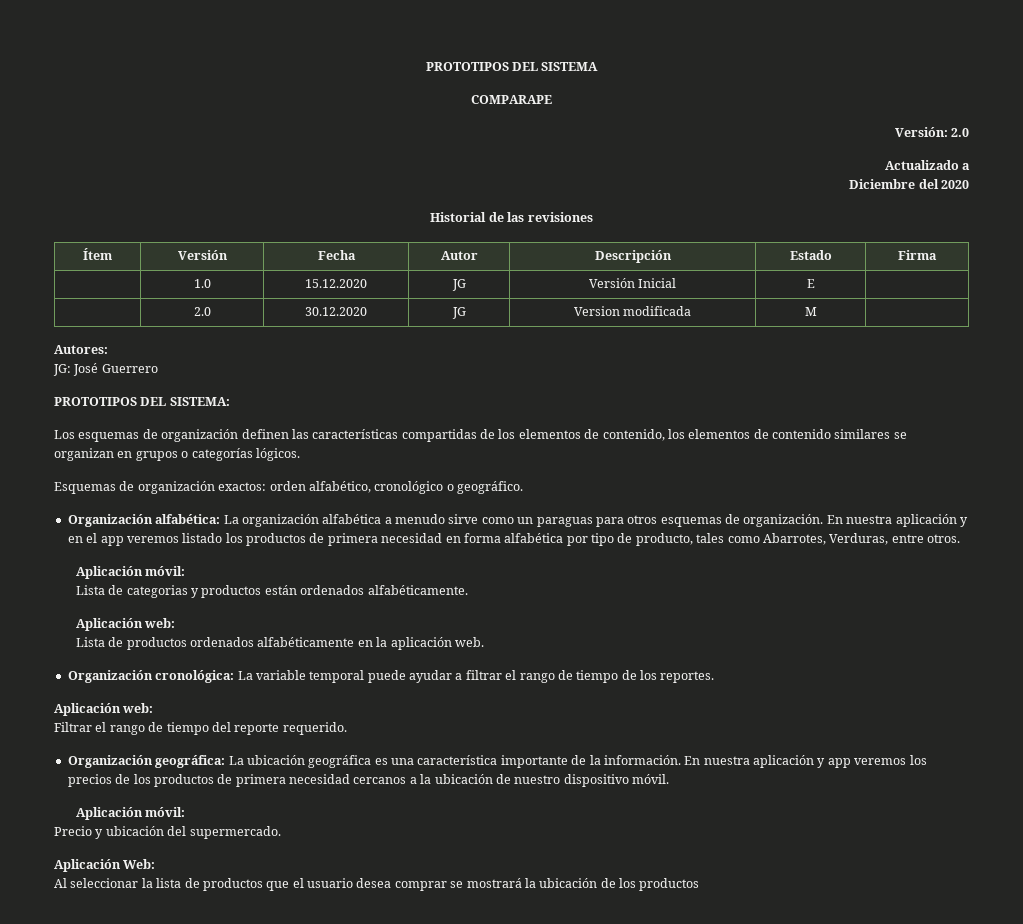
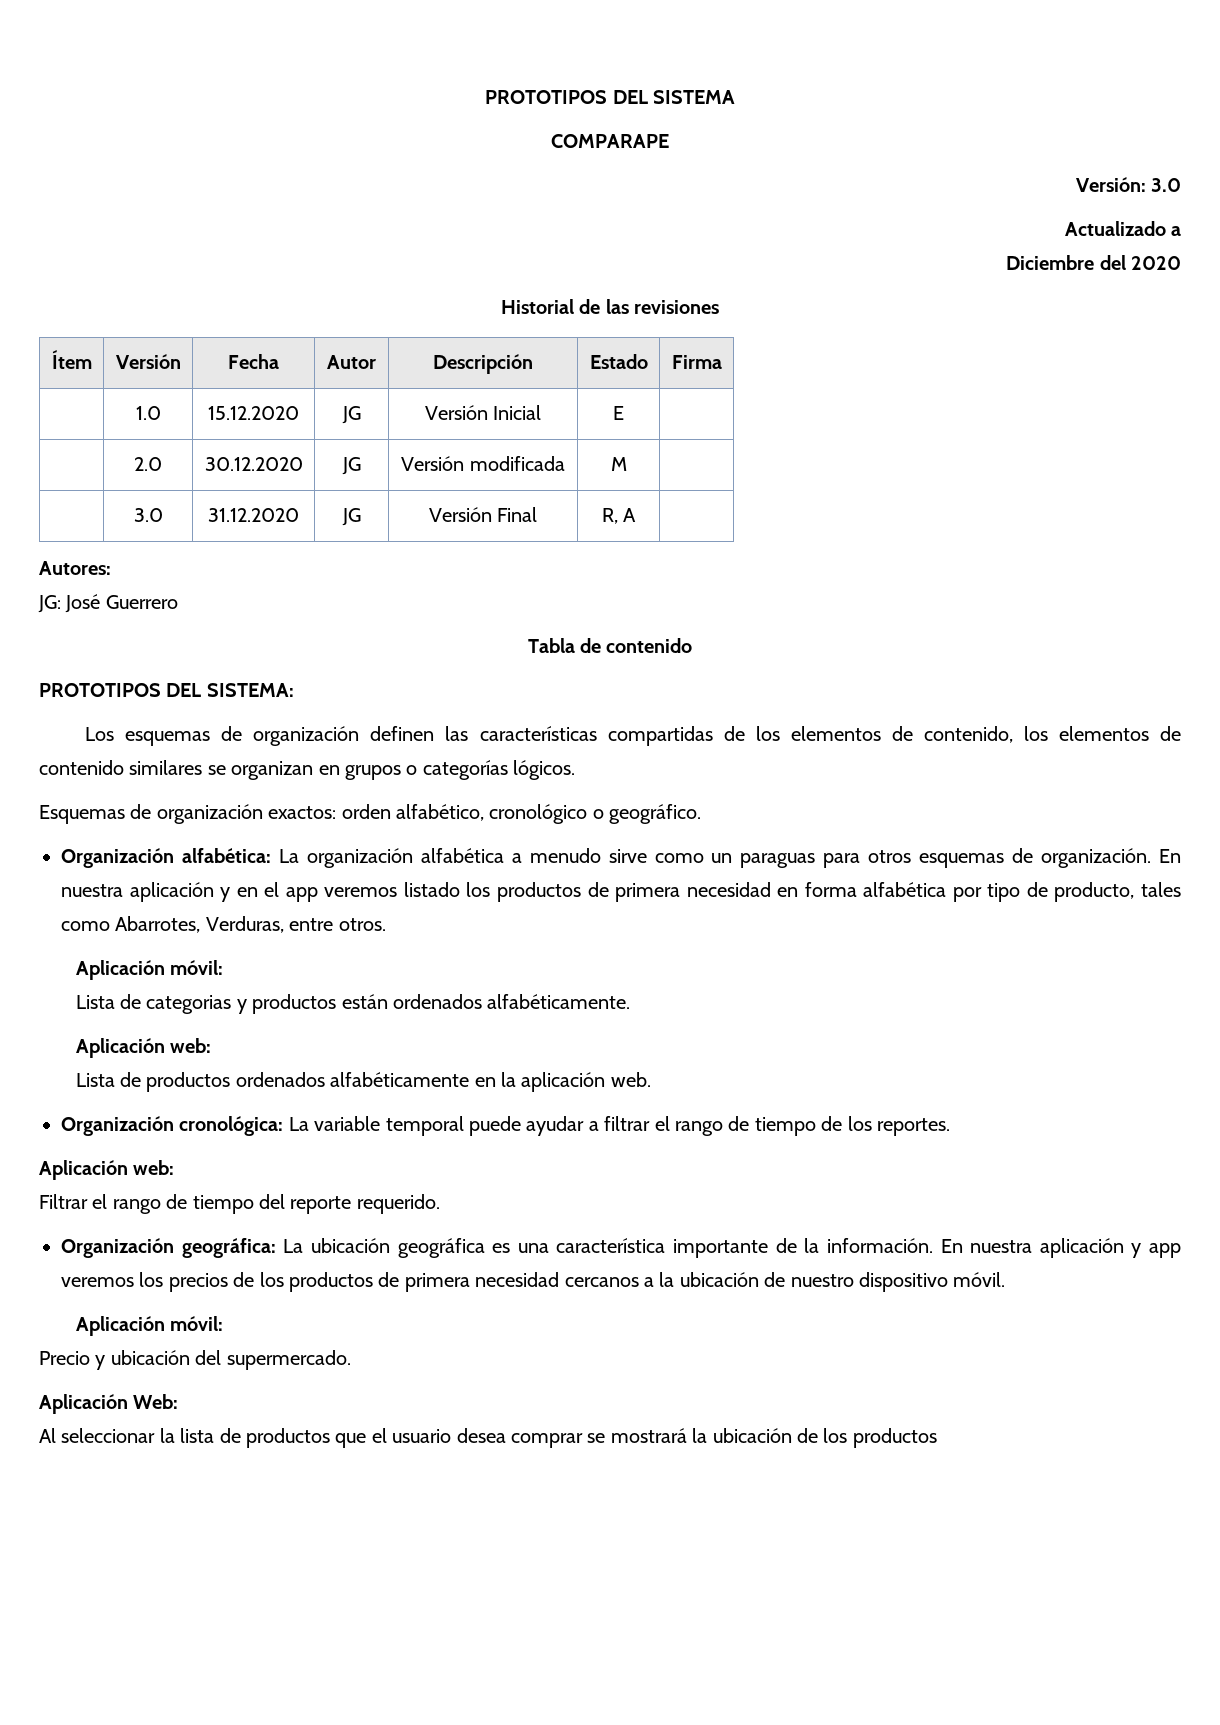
[951,128,969,137] 2.0 -> [1151,178,1181,192] 3.0
[573,306,620,316] Version -> [401,456,465,471] Versión
(817, 311) none -> [133,508,163,522] [208,508,299,522] [341,508,361,526] [428,507,538,522] [601,508,637,524] // | 3.0 | 31.12.2020 | JG | Versión Final | R, A |
(158, 368) none -> [527,638,693,653] // Tabla de contenido

